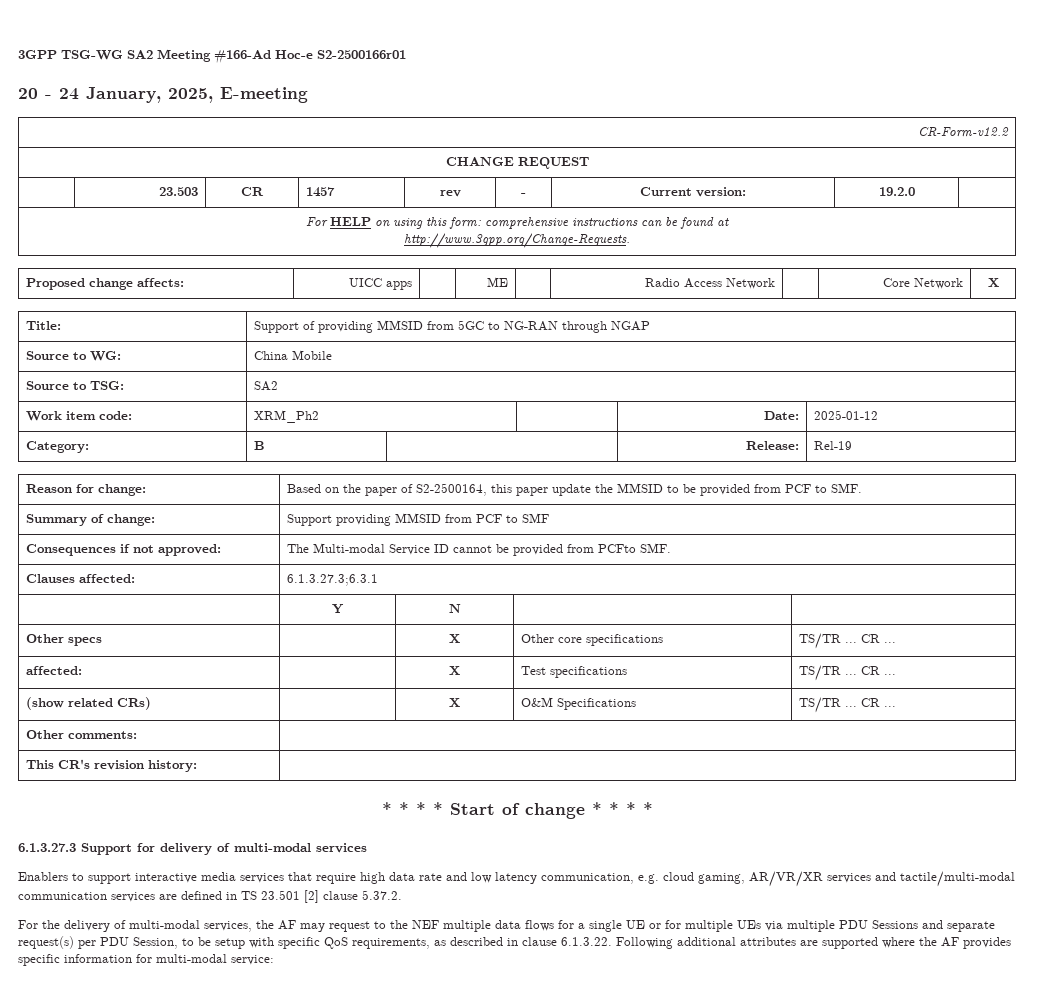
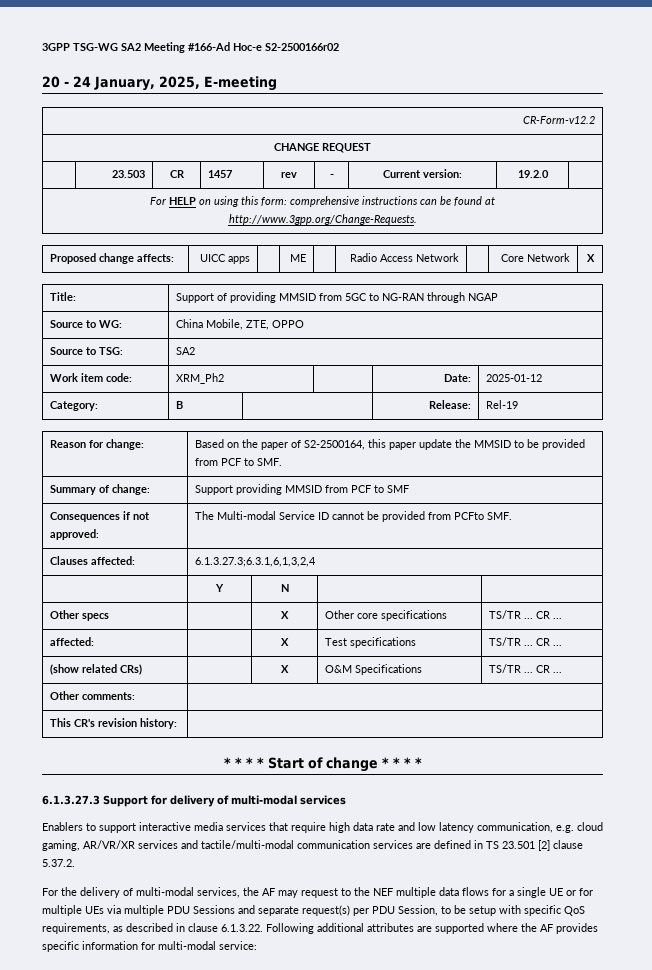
[317,50,406,59] S2-2500166r01 -> [265,43,339,51] S2-2500166r02
[292,350,333,360] Mobile -> [206,319,305,330] Mobile, ZTE, OPPO
[287,574,379,586] 6.1.3.27.3;6.3.1 -> [195,557,317,567] 6.1.3.27.3;6.3.1,6,1,3,2,4

